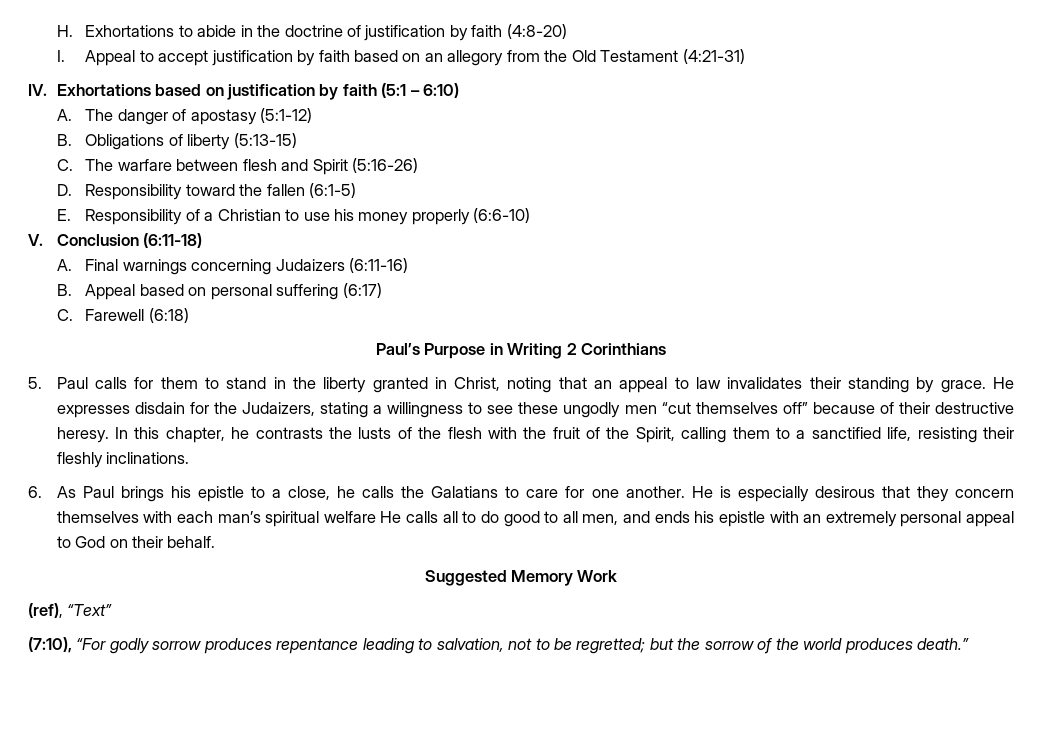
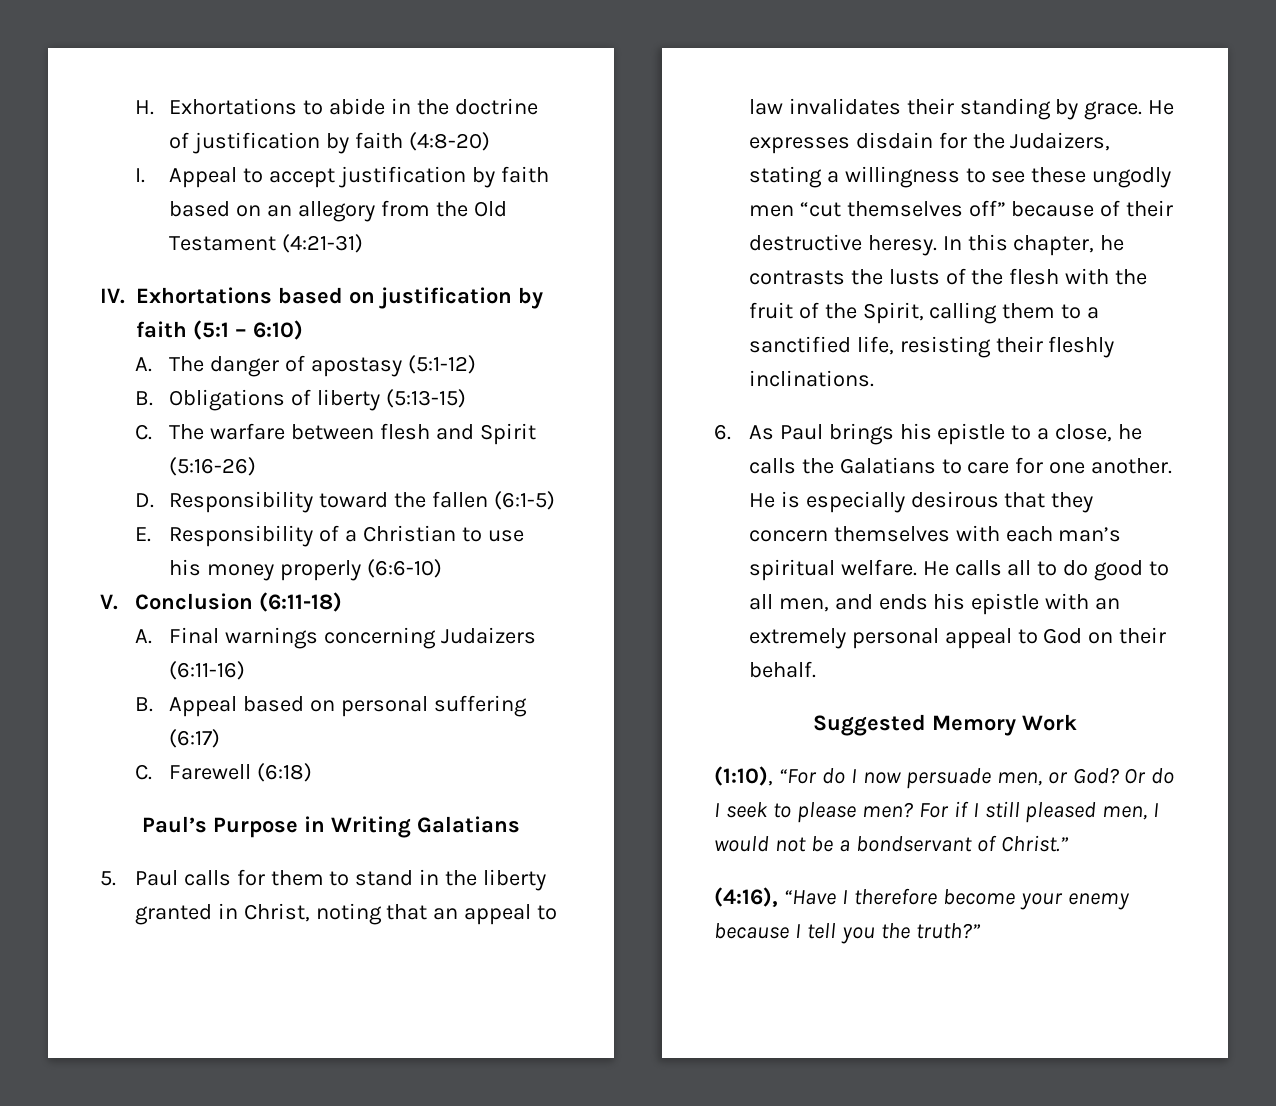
[566,343,667,355] 2 Corinthians -> [416,816,520,833] Galatians
[323,511,376,523] welfare -> [840,559,917,576] welfare.
[28,603,113,618] [28,637,970,654] (ref), “Text” // (7:10), “For godly sorrow produces repentance leading to salvation, not to be regretted; but the sorrow of the world produces death.” -> [714,766,1175,789] [714,801,1160,823] [714,835,1069,852] [714,887,1130,910] [714,923,981,944] (1:10), “For do I now persuade men, or God? Or do I seek to please men? For if I still pleased men, I would not be a bondservant of Christ.” // (4:16), “Have I therefore become your enemy because I tell you the truth?”

